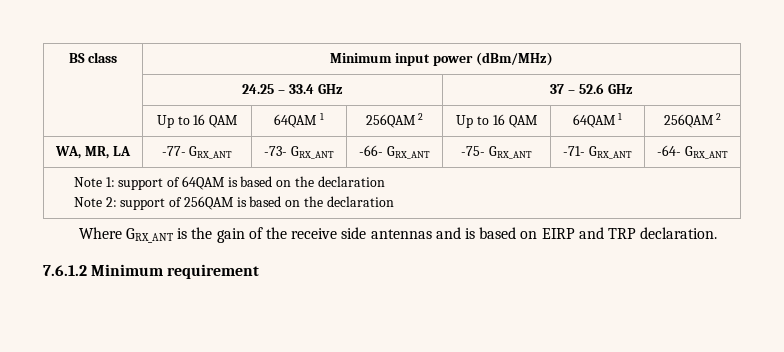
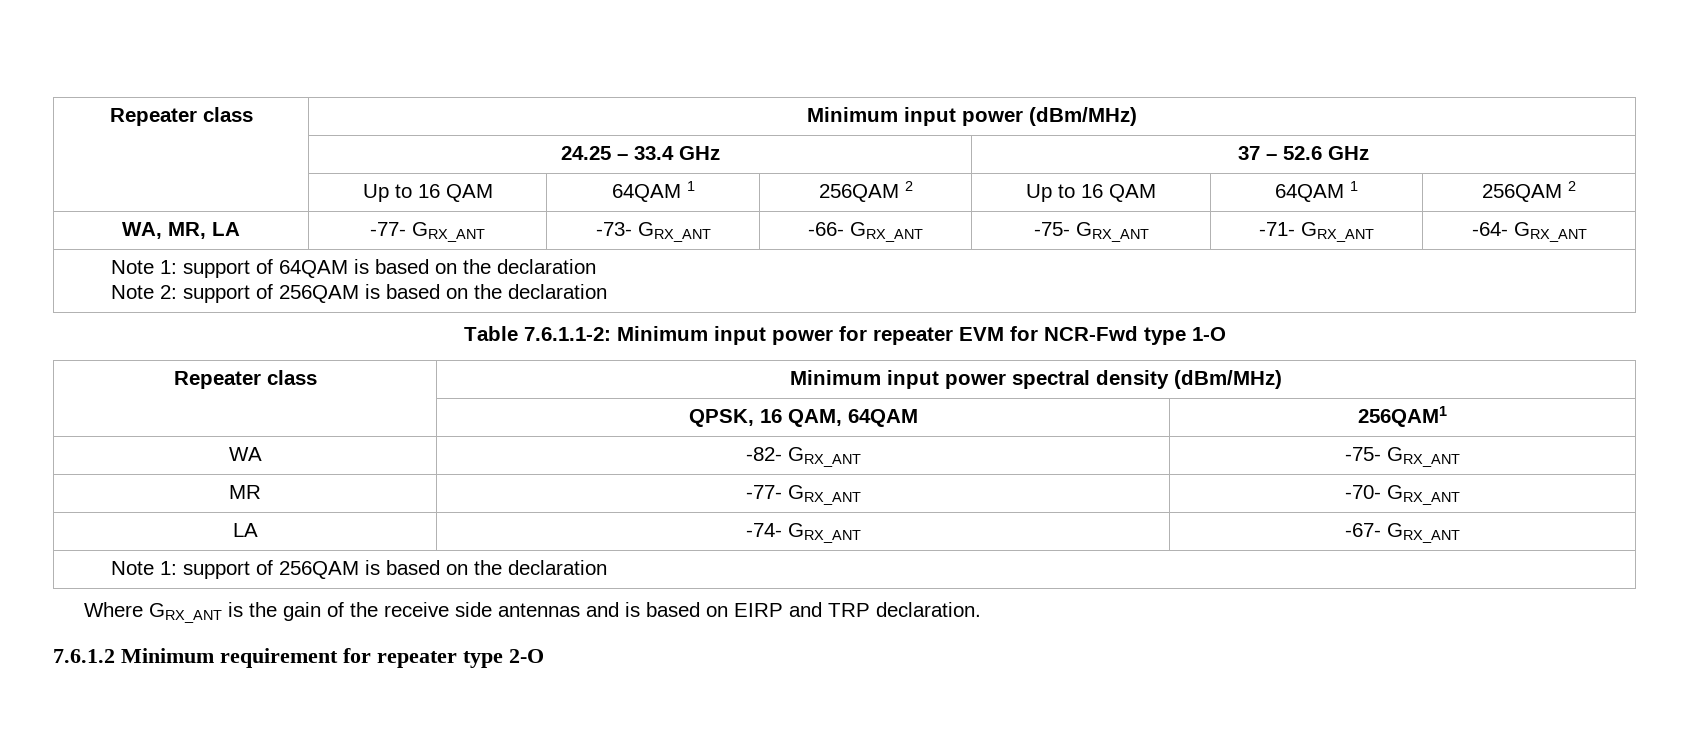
[68,53,85,63] BS -> [109,108,197,126] Repeater
(394, 201) none -> [463,326,1226,345] [173,370,317,389] [790,370,1282,389] [688,409,918,427] [1358,406,1447,427] [228,447,262,461] [745,447,861,467] [1345,447,1460,467] [229,485,261,499] [745,485,861,505] [1345,485,1460,505] [232,523,258,537] [745,523,861,543] [1345,523,1460,543] [111,560,608,579] // Table 7.6.1.1-2: Minimum input power for repeater EVM for NCR-Fwd type 1-O // Repeater class | Minimum input power spectral density (dBm/MHz) // | QPSK, 16 QAM, 64QAM | 256QAM1 // WA | -82- GRX_ANT | -75- GRX_ANT // MR | -77- GRX_ANT | -70- GRX_ANT // LA | -74- GRX_ANT | -67- GRX_ANT // Note 1: support of 256QAM is based on the declaration
(260, 271) none -> [343,648,544,668] for repeater type 2-O

